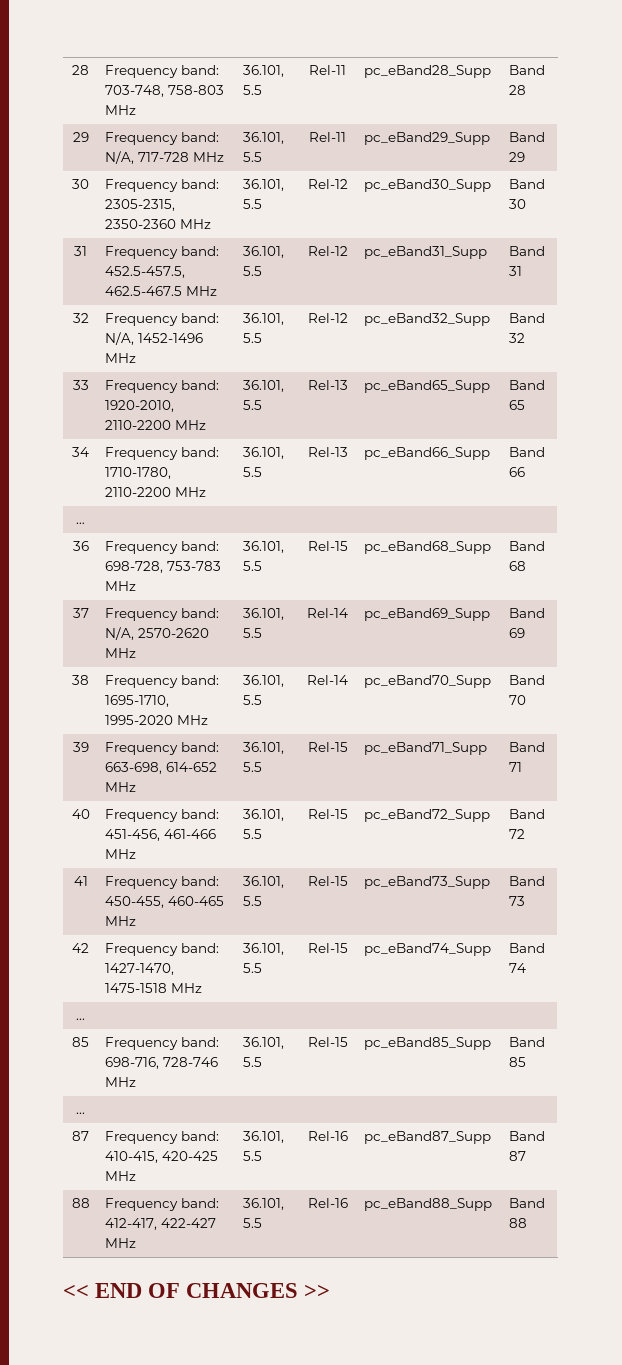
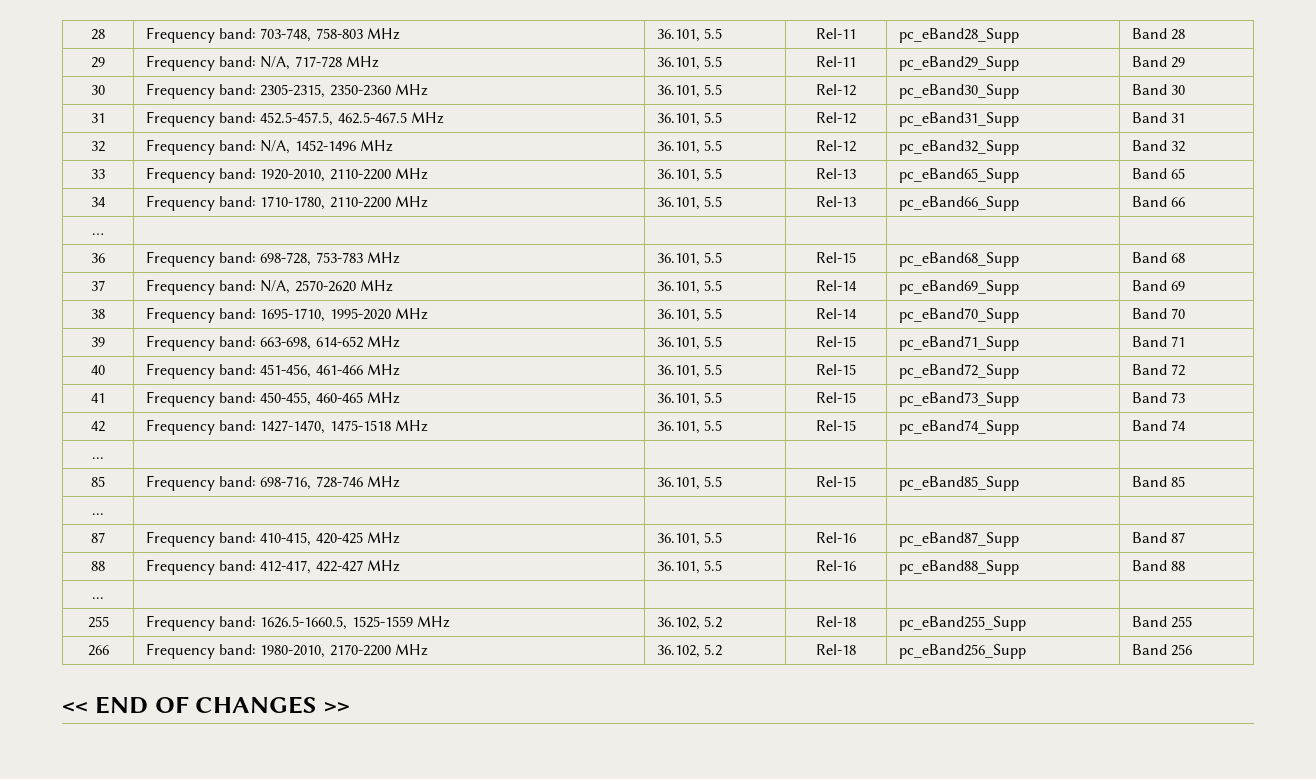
(527, 1223) none -> [92,597,104,599] [87,616,109,628] [145,615,450,631] [656,616,722,630] [816,616,856,627] [898,616,1026,631] [1131,616,1192,628] [87,645,109,656] [145,643,428,659] [656,644,722,658] [816,644,856,655] [898,644,1026,659] [1131,644,1192,656] // ... | | | | | // 255 | Frequency band: 1626.5-1660.5, 1525-1559 MHz | 36.102, 5.2 | Rel-18 | pc_eBand255_Supp | Band 255 // 266 | Frequency band: 1980-2010, 2170-2200 MHz | 36.102, 5.2 | Rel-18 | pc_eBand256_Supp | Band 256

